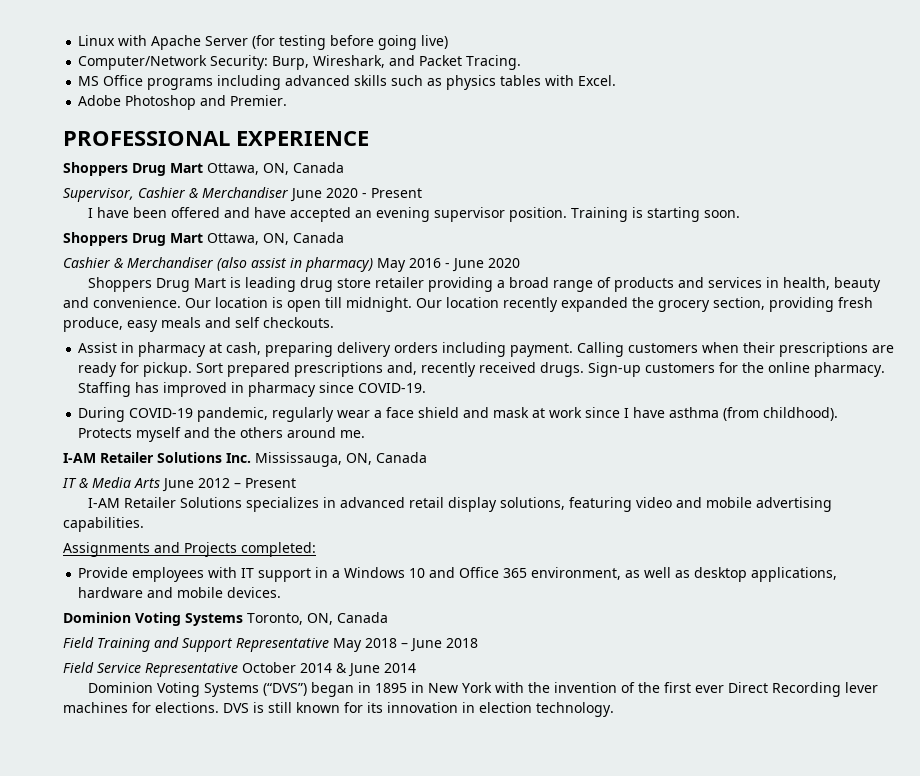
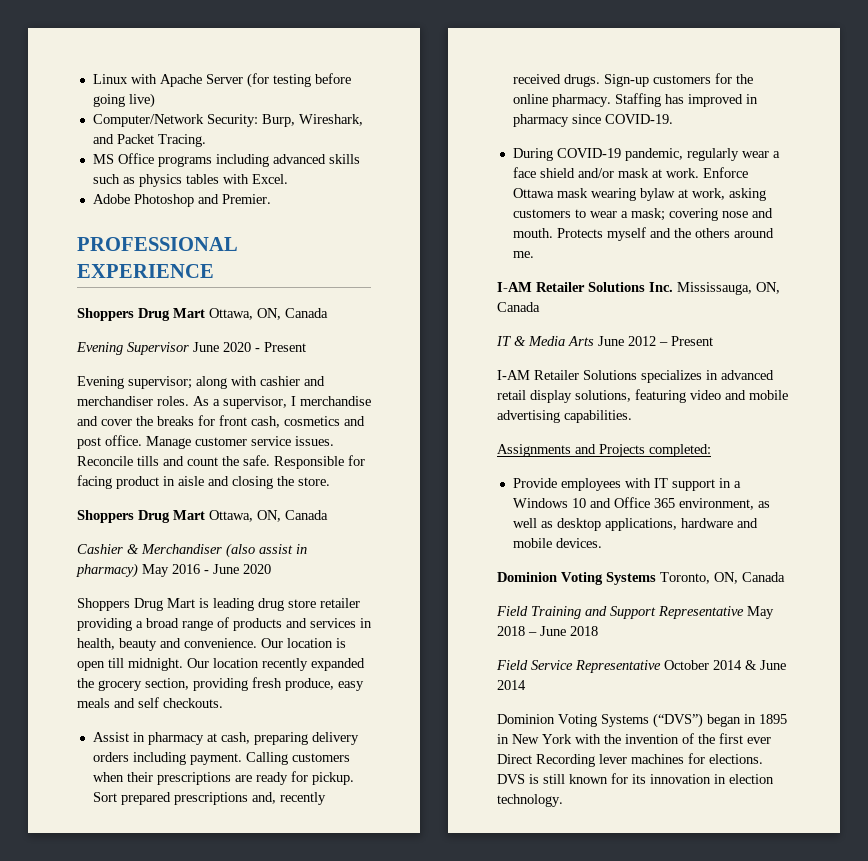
[63,187,288,202] Supervisor, Cashier & Merchandiser -> [76,342,189,355] Evening Supervisor
[87,207,740,222] I have been offered and have accepted an evening supervisor position. Training is starting soon. -> [77,376,325,389] [77,396,371,409] [77,415,365,428] [77,435,334,449] [77,455,365,469] [77,475,330,489] Evening supervisor; along with cashier and merchandiser roles. As a supervisor, I merchandise and cover the breaks for front cash, cosmetics and post office. Manage customer service issues. Reconcile tills and count the safe. Responsible for facing product in aisle and closing the store.
[463,407,490,418] and -> [577,168,614,178] and/or
[549,407,839,421] work since I have asthma (from childhood). -> [665,167,748,178] [512,188,766,201] [512,208,773,221] [512,228,553,238] work. Enforce Ottawa mask wearing bylaw at work, asking customers to wear a mask; covering nose and mouth.

